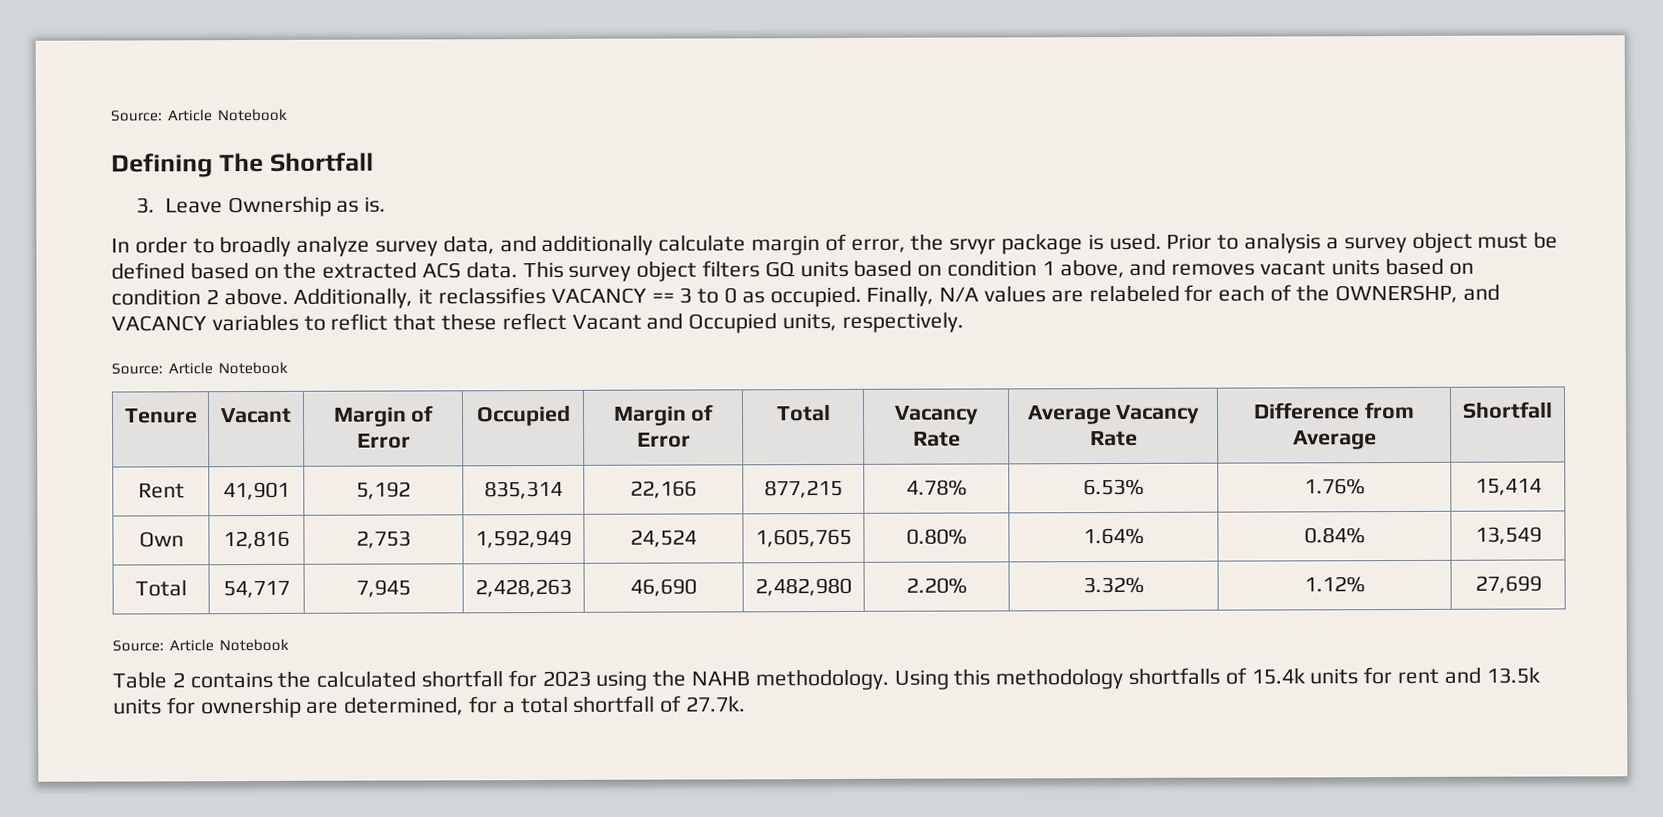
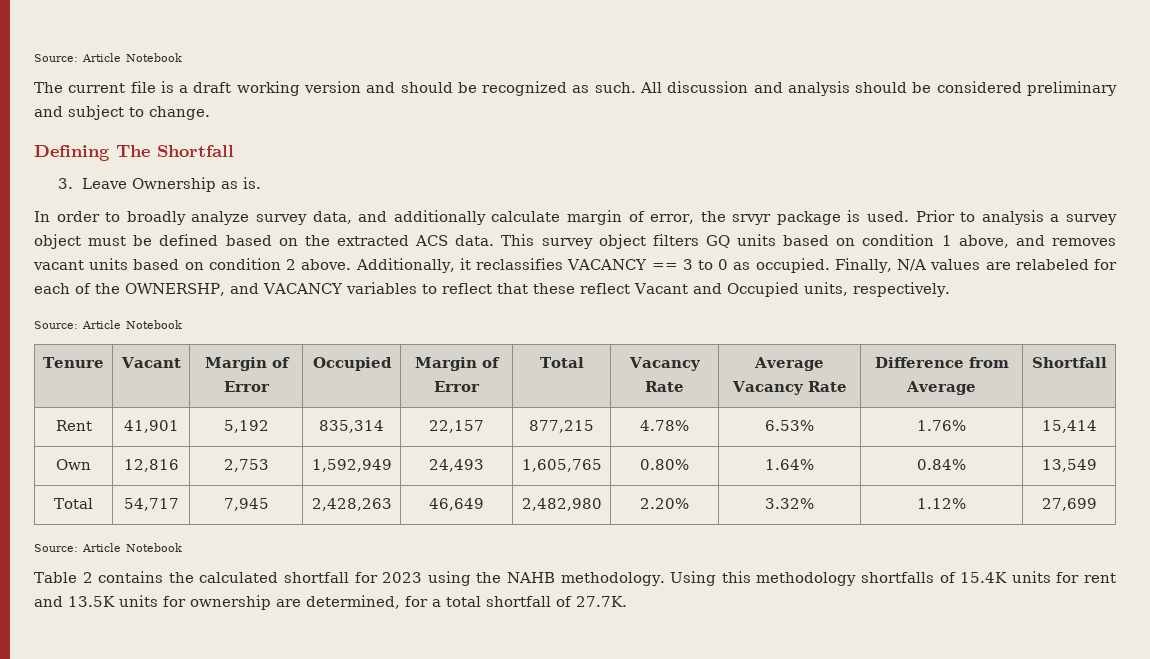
[110,108,287,122] Source: Article Notebook -> [34,53,182,62] [34,81,1118,96] [34,105,210,120] Source: Article Notebook // The current file is a draft working version and should be recognized as such. All discussion and analysis should be considered preliminary and subject to change.
[330,313,389,331] reflict -> [441,283,492,294] reflect
[630,480,697,499] 22,166 -> [428,420,484,433] 22,157
[630,529,697,548] 24,524 -> [428,459,484,472] 24,493
[630,578,697,597] 46,690 -> [428,498,484,511] 46,649
[1250,667,1305,685] 15.4k -> [960,572,1008,583] 15.4K
[1485,666,1540,684] 13.5k -> [68,596,115,607] 13.5K
[686,695,747,712] 27.7k. -> [576,596,627,607] 27.7K.

